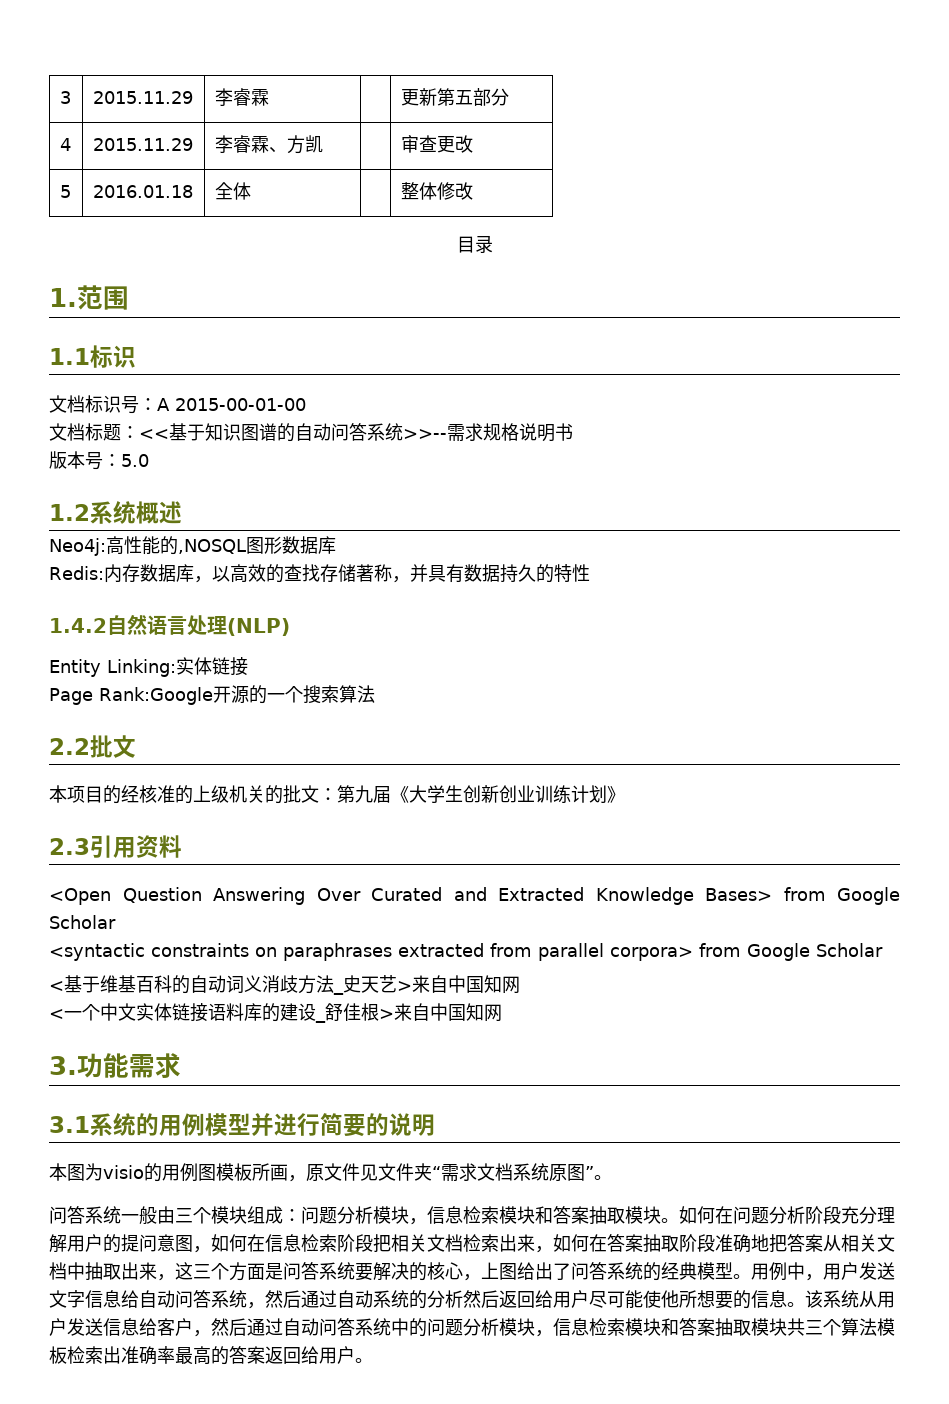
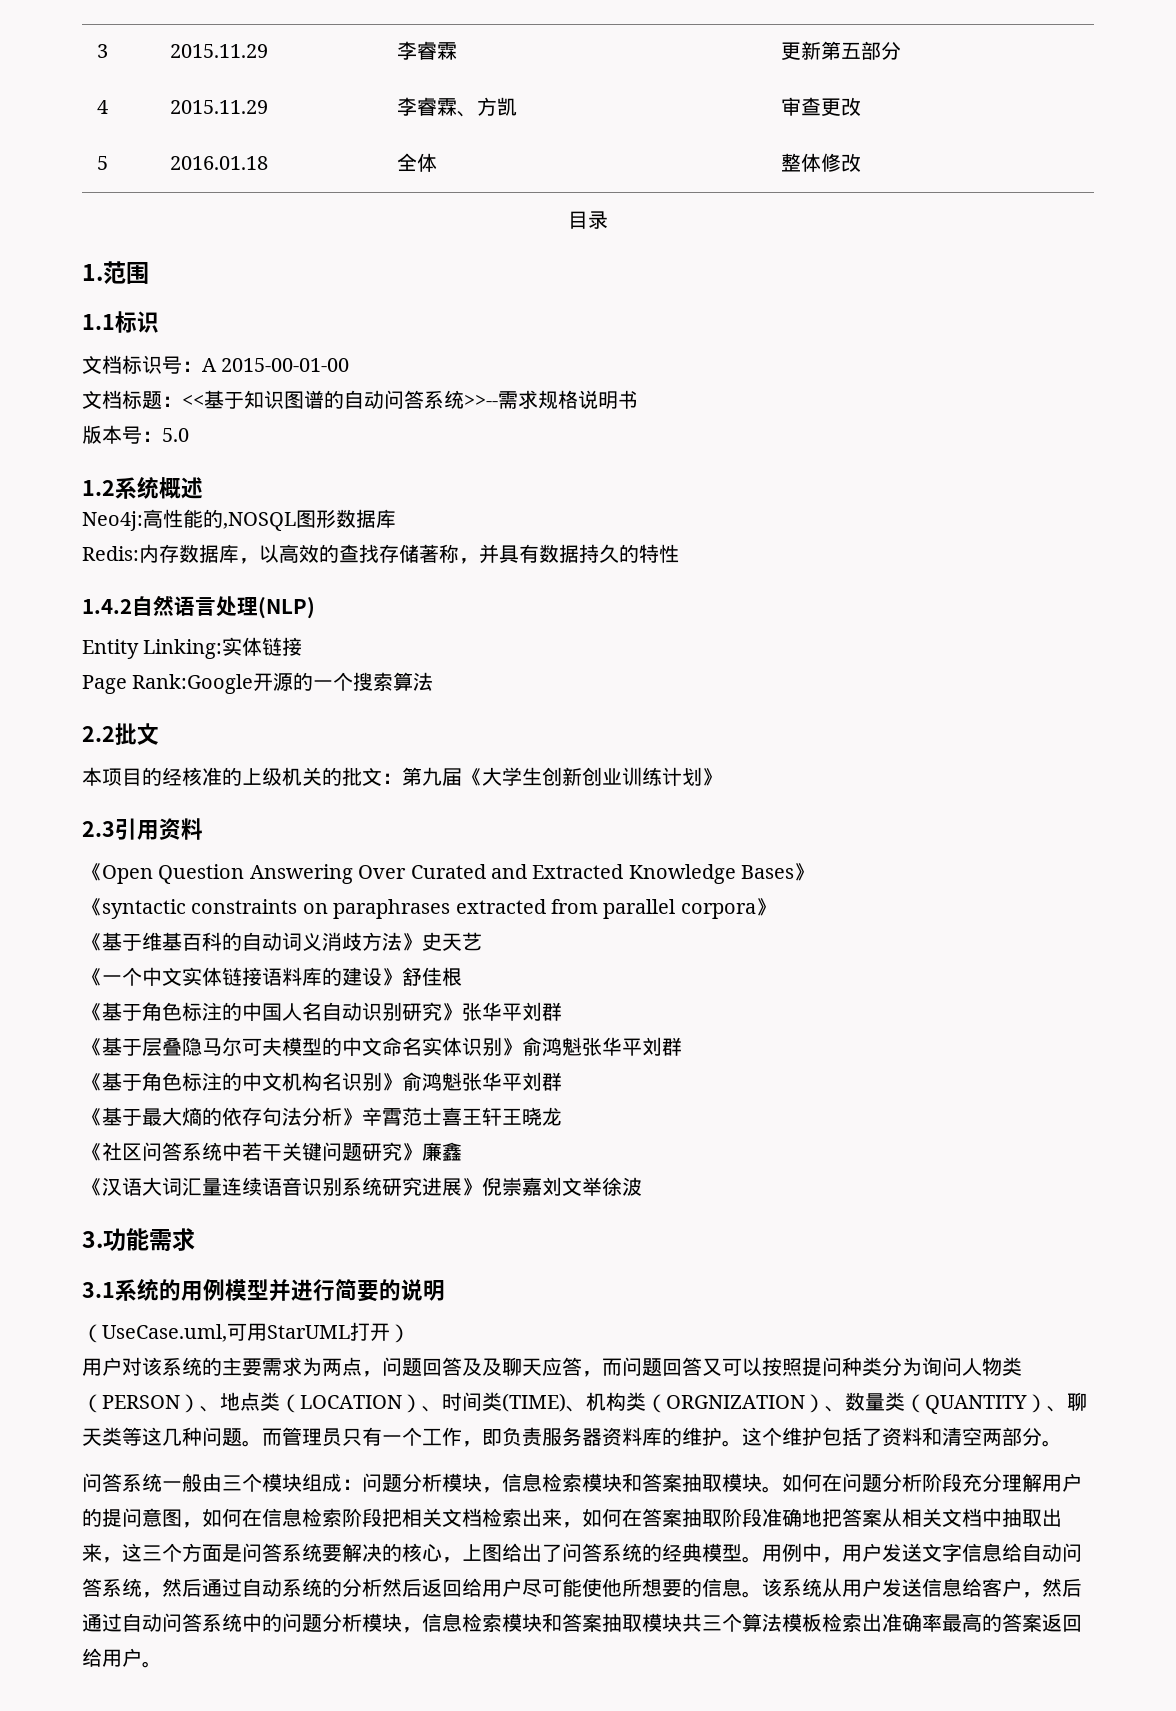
[49,888,111,905] <Open -> [82,863,153,884] 《Open
[705,887,900,905] [49,915,116,929] [49,943,145,961] Bases> from Google Scholar // <syntactic -> [741,863,815,881] [82,898,186,919] Bases》 // 《syntactic
[610,943,883,961] [49,981,64,991] corpora> from Google Scholar // < -> [680,898,776,919] [82,933,102,951] corpora》 // 《
[333,991,344,995] _ -> [402,933,422,951] 》
[397,975,520,994] [49,1009,64,1019] >来自中国知网 // < -> [82,968,102,986] // 《
[315,1019,326,1023] _ -> [382,968,402,986] 》
[379,1003,502,1022] >来自中国知网 -> [82,1002,562,1021] [82,1037,682,1057] [82,1072,562,1091] [82,1107,562,1126] [82,1142,462,1161] [82,1177,642,1196] // 《基于角色标注的中国人名自动识别研究》张华平刘群 // 《基于层叠隐马尔可夫模型的中文命名实体识别》俞鸿魁张华平刘群 // 《基于角色标注的中文机构名识别》俞鸿魁张华平刘群 // 《基于最大熵的依存句法分析》辛霄范士喜王轩王晓龙 // 《社区问答系统中若干关键问题研究》廉鑫 // 《汉语大词汇量连续语音识别系统研究进展》倪崇嘉刘文举徐波
[49,1163,594,1182] 本图为visio的用例图模板所画，原文件见文件夹“需求文档系统原图” -> [82,1322,410,1343] [82,1357,1022,1377] [82,1392,1087,1414] [82,1427,1042,1447] （UseCase.uml,可用StarUML打开） // 用户对该系统的主要需求为两点，问题回答及及聊天应答，而问题回答又可以按照提问种类分为询问人物类（PERSON）、地点类（LOCATION）、时间类(TIME)、机构类（ORGNIZATION）、数量类（QUANTITY）、聊天类等这几种问题。而管理员只有一个工作，即负责服务器资料库的维护。这个维护包括了资料和清空两部分

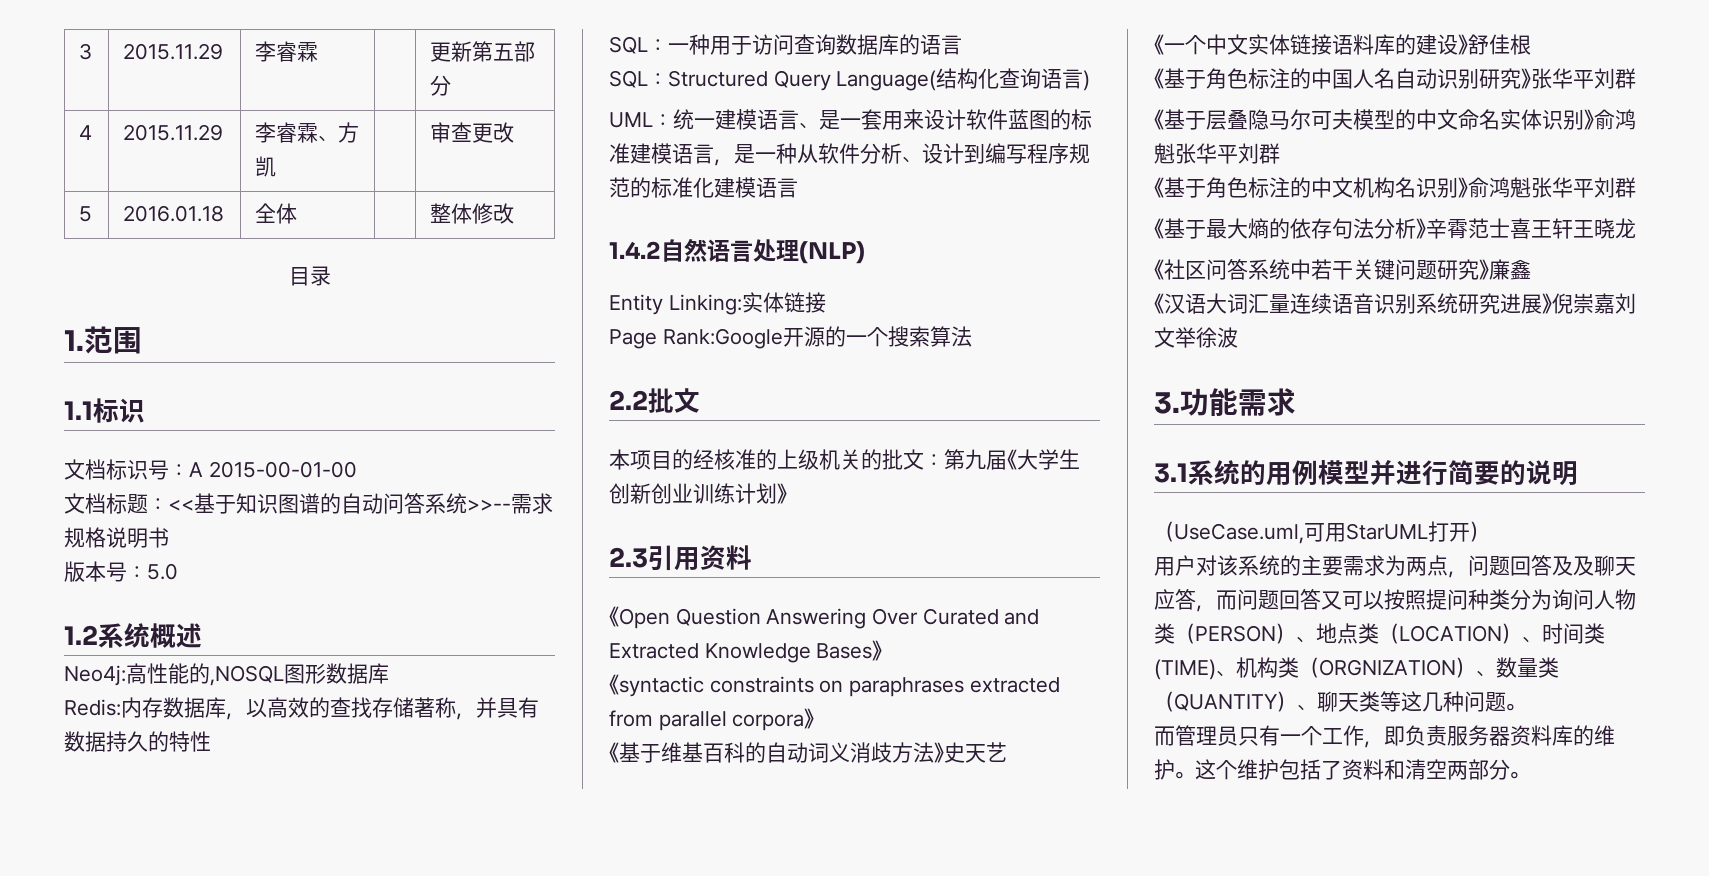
(679, 553) none -> [609,34,962,55] [609,68,1091,91] [609,109,1092,130] [609,143,1090,166] [609,177,798,198] // SQL：一种用于访问查询数据库的语言 // SQL：Structured Query Language(结构化查询语言) // UML：统一建模语言、是一套用来设计软件蓝图的标准建模语言，是一种从软件分析、设计到编写程序规范的标准化建模语言
(262, 1443) none -> (1526, 707) //
[82,1473,1082,1493] [82,1508,1062,1528] [82,1543,1082,1563] [82,1578,1082,1598] [82,1613,1082,1633] [82,1648,162,1668] // 问答系统一般由三个模块组成：问题分析模块，信息检索模块和答案抽取模块。如何在问题分析阶段充分理解用户的提问意图，如何在信息检索阶段把相关文档检索出来，如何在答案抽取阶段准确地把答案从相关文档中抽取出来，这三个方面是问答系统要解决的核心，上图给出了问答系统的经典模型。用例中，用户发送文字信息给自动问答系统，然后通过自动系统的分析然后返回给用户尽可能使他所想要的信息。该系统从用户发送信息给客户，然后通过自动问答系统中的问题分析模块，信息检索模块和答案抽取模块共三个算法模板检索出准确率最高的答案返回给用户。 -> (1530, 775) none

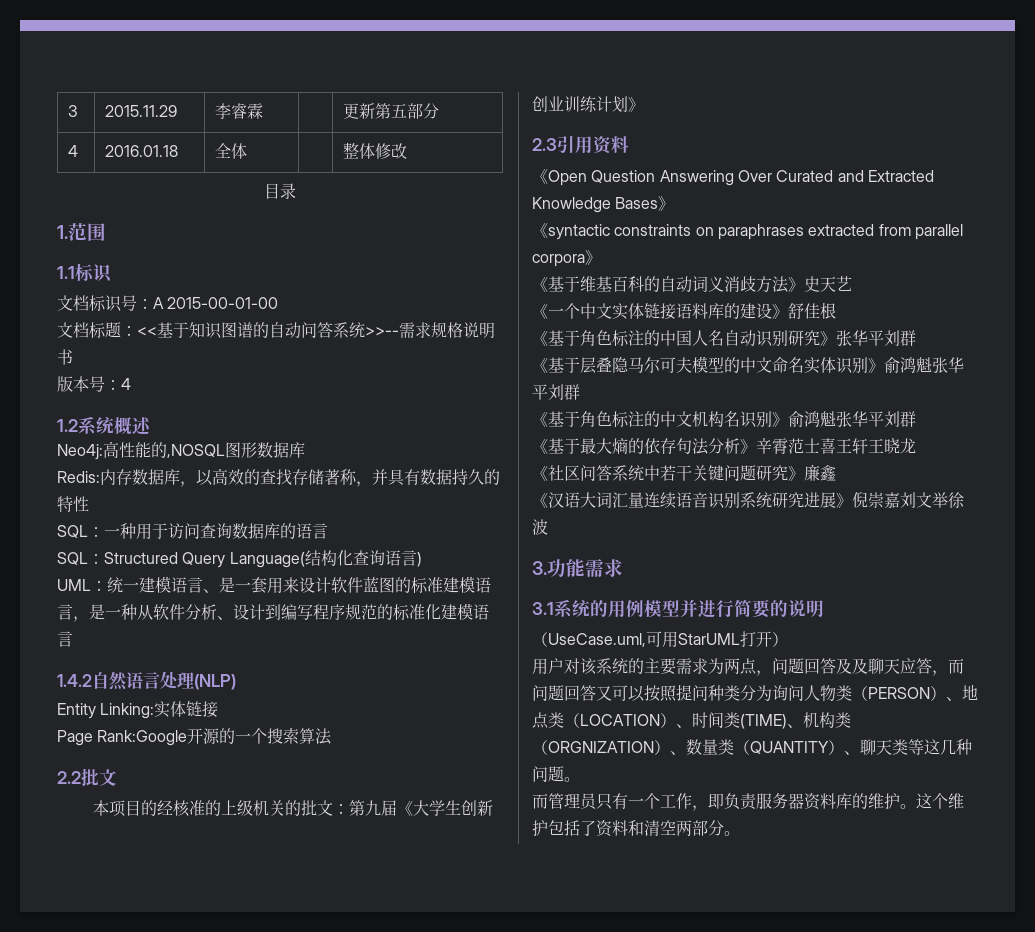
[123,124,224,141] [255,122,360,143] [255,156,277,177] [430,122,515,143] [79,206,93,222] | 2015.11.29 | 李睿霖、方凯 | | 审查更改 // 5 -> (78, 151) none
[147,563,178,580] 5.0 -> [121,378,131,390] 4

